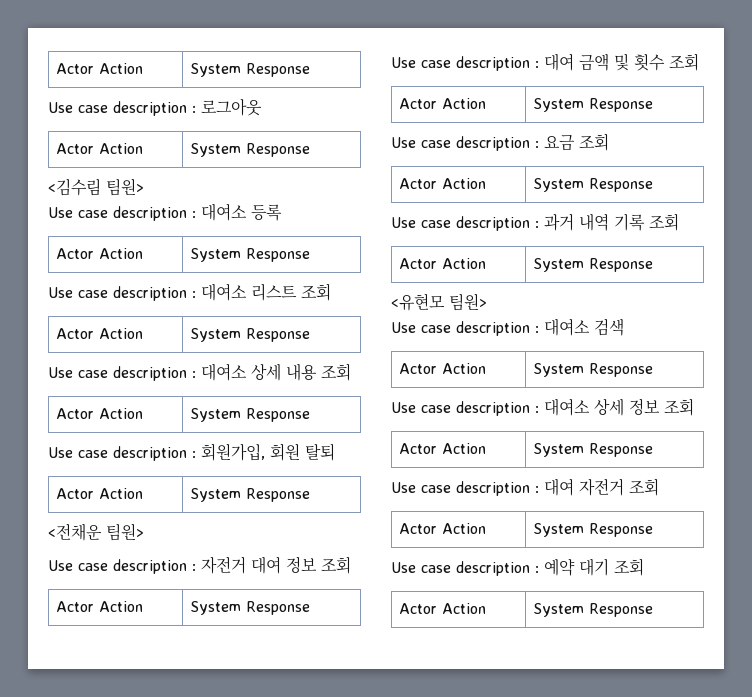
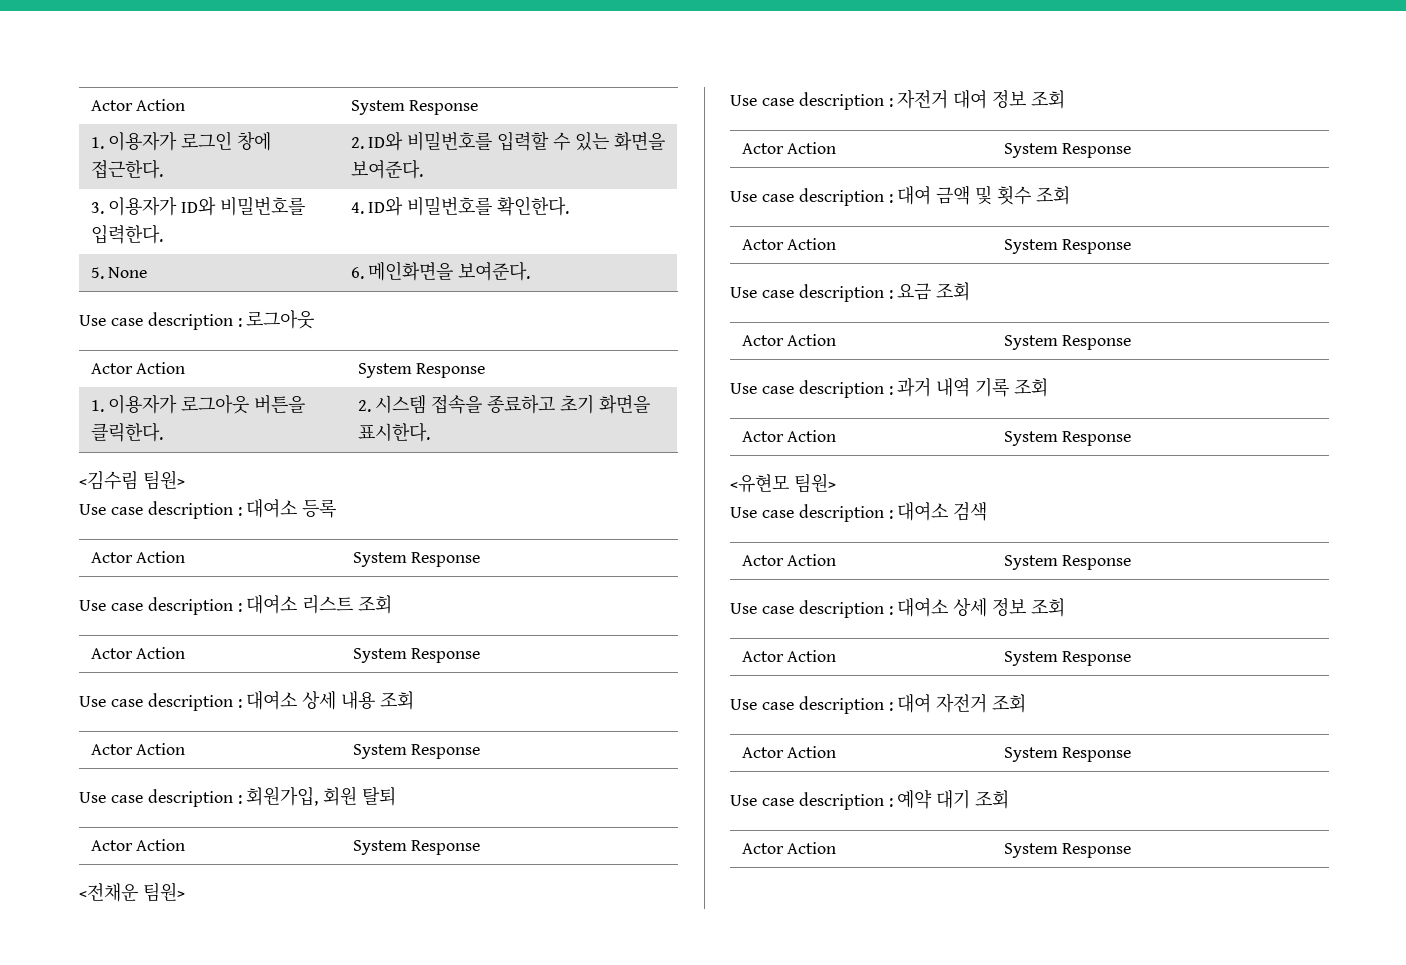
[55,63,143,74] [189,63,310,77] Actor Action | System Response -> [90,99,186,111] [350,100,479,115] [90,131,272,151] [90,159,163,179] [350,131,665,151] [350,159,423,179] [90,196,306,216] [90,224,163,244] [350,196,570,216] [90,267,148,279] [350,261,531,281] Actor Action | System Response // 1. 이용자가 로그인 창에 접근한다. | 2. ID와 비밀번호를 입력할 수 있는 화면을 보여준다. // 3. 이용자가 ID와 비밀번호를 입력한다. | 4. ID와 비밀번호를 확인한다. // 5. None | 6. 메인화면을 보여준다.
(310, 150) none -> [90,394,306,414] [90,422,163,442] [357,395,650,414] [357,422,430,442] // 1. 이용자가 로그아웃 버튼을 클릭한다. | 2. 시스템 접속을 종료하고 초기 화면을 표시한다.

